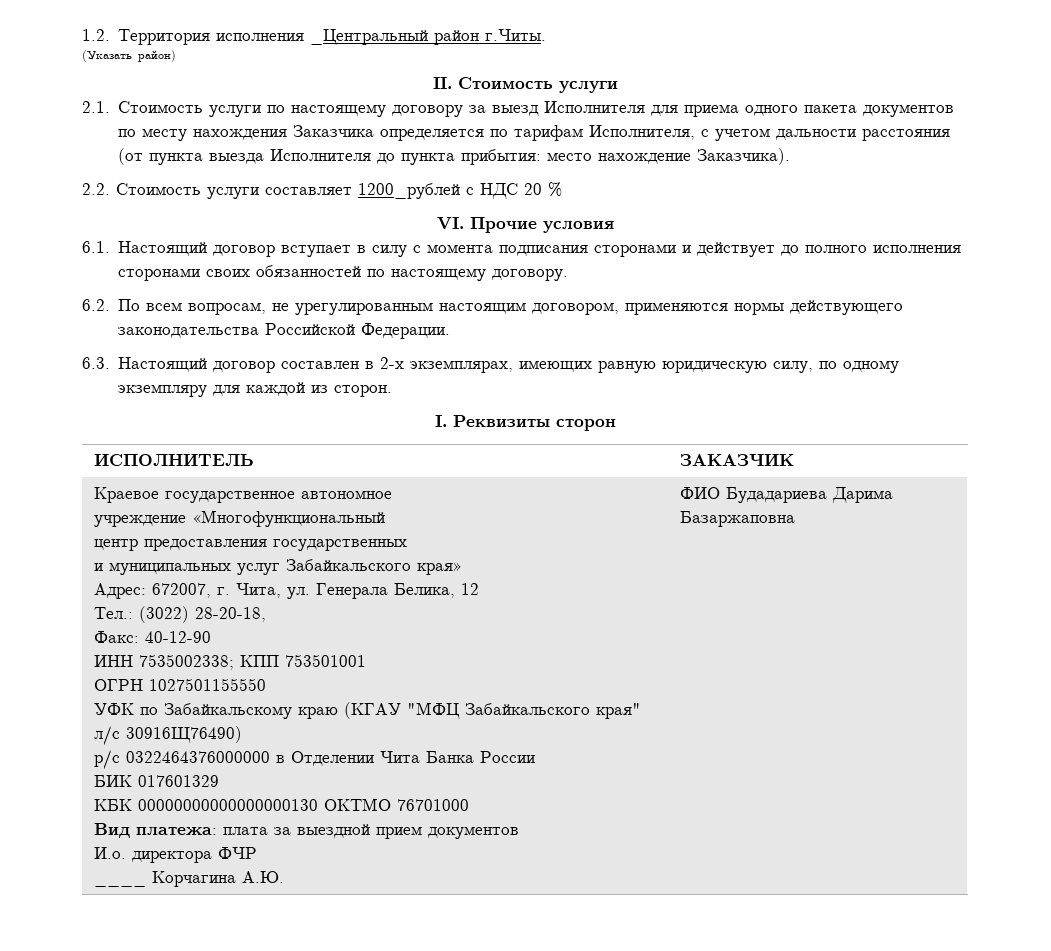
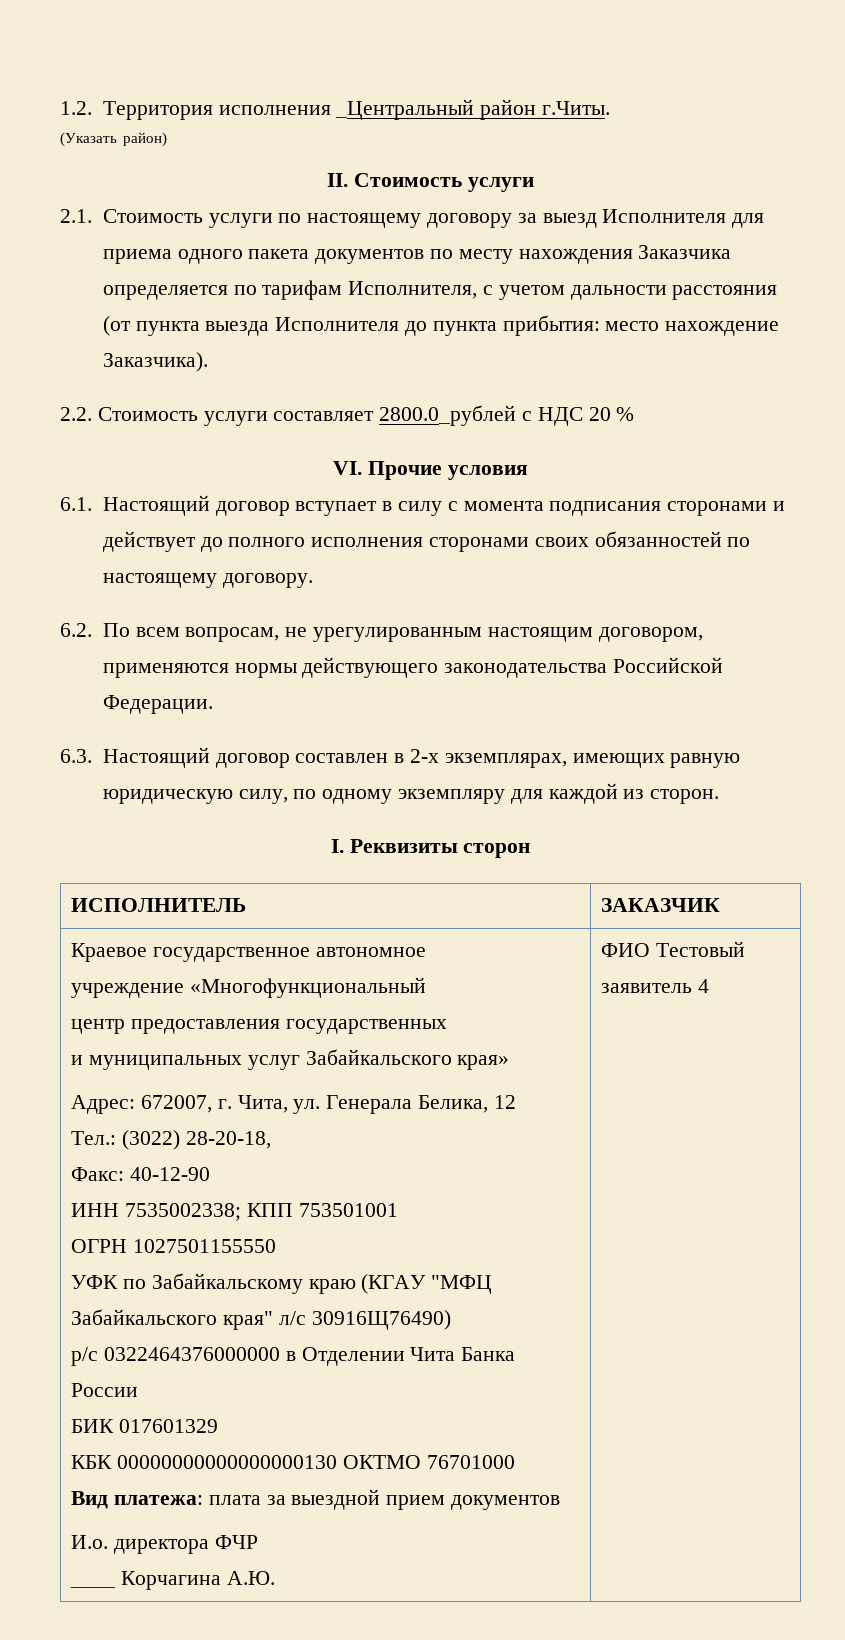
[358,183,460,199] 1200_рублей -> [379,405,517,426] 2800.0_рублей
[726,487,894,503] [680,511,796,527] Будадариева Дарима Базаржаповна -> [656,941,746,957] [601,979,710,993] Тестовый заявитель 4

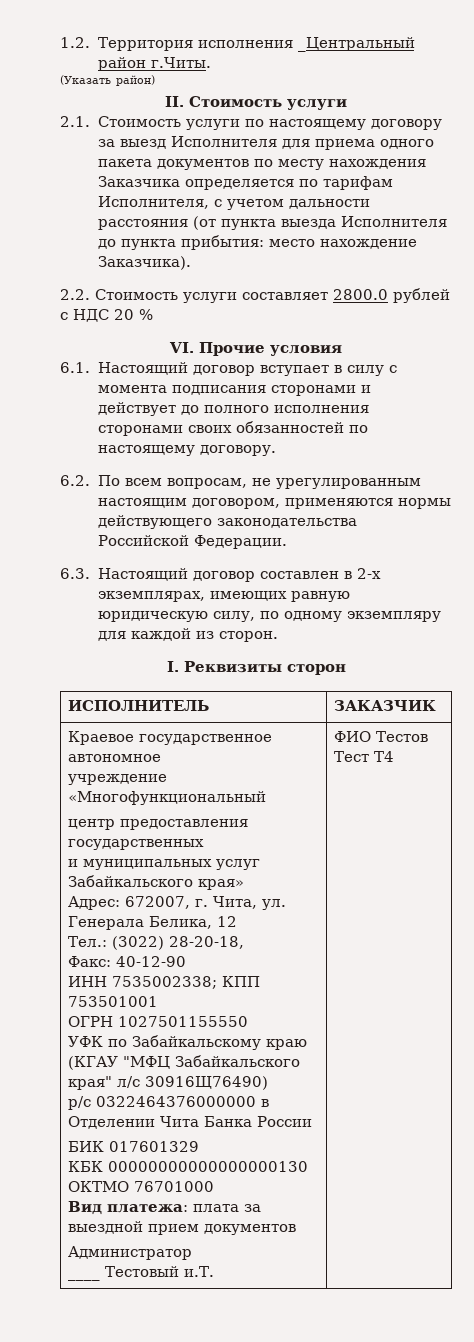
[379,405,517,426] 2800.0_рублей -> [333,288,450,303] 2800.0 рублей
[71,1535,258,1554] И.о. директора ФЧР -> [67,1246,192,1260] Администратор
[121,1571,275,1590] Корчагина А.Ю. -> [104,1266,214,1277] Тестовый и.Т.
[656,941,746,957] [601,979,710,993] Тестовый заявитель 4 -> [375,731,428,742] [333,751,394,762] Тестов Тест Т4

